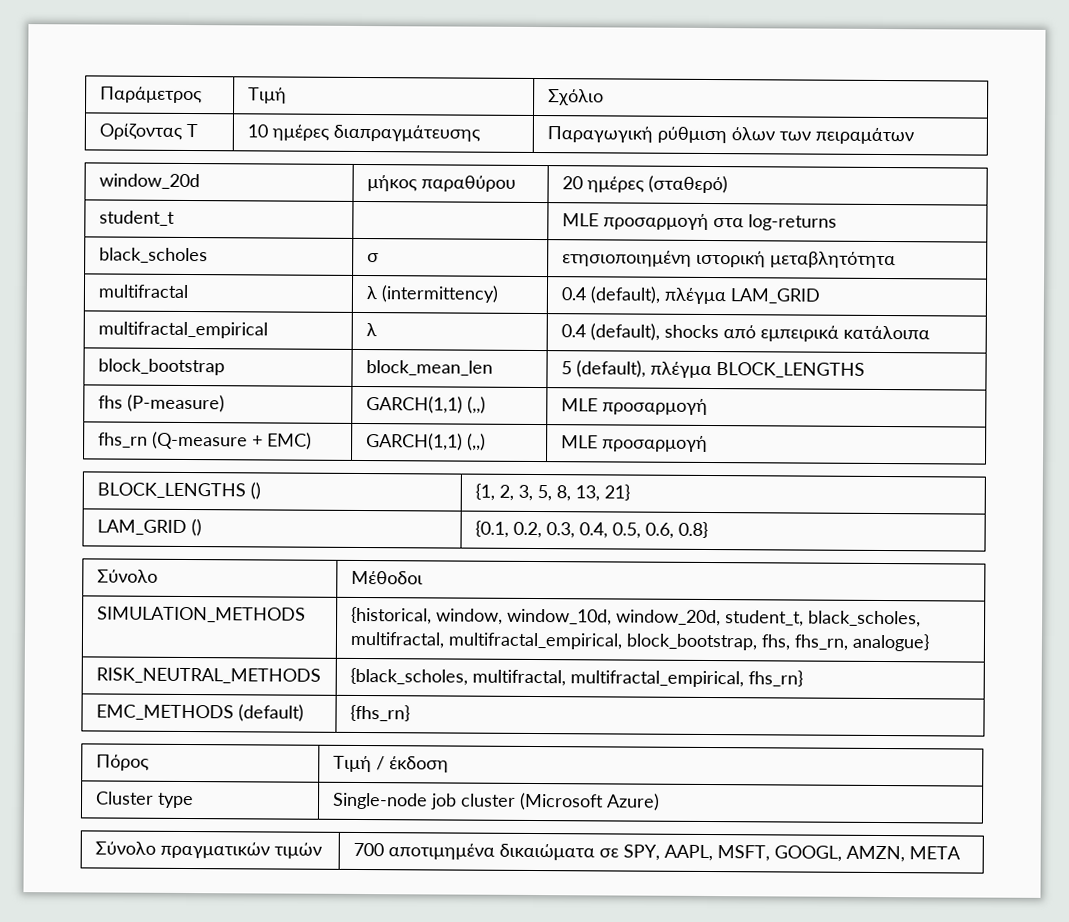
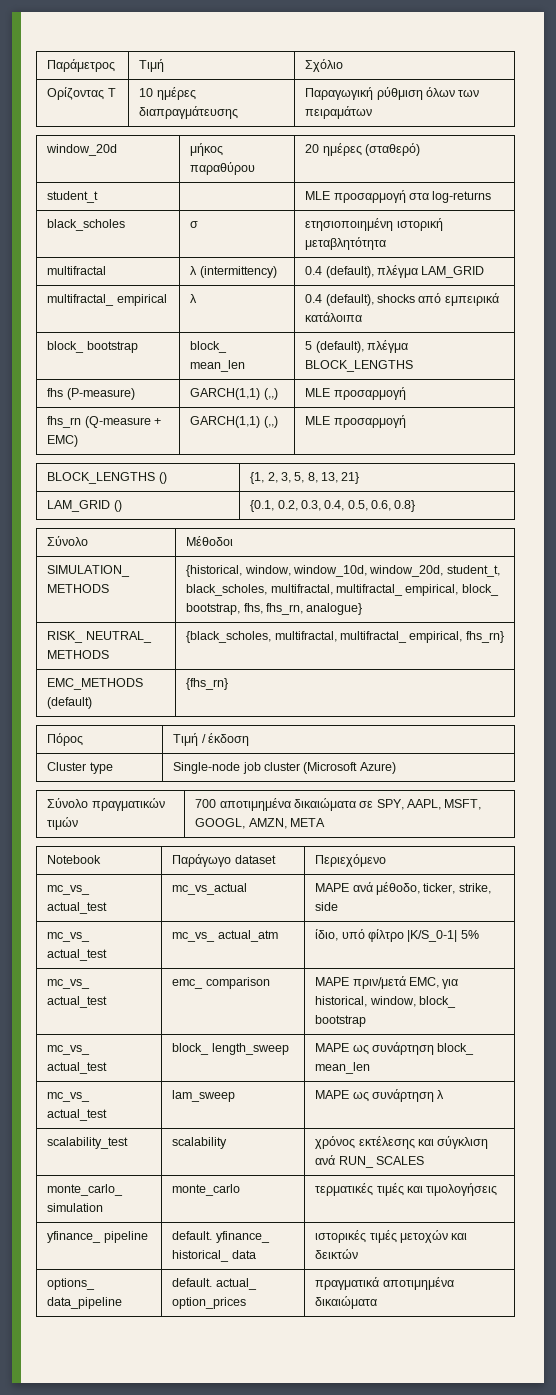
[97,321,268,339] multifractal_empirical -> [47,294,167,306] multifractal_ empirical
[97,358,225,376] [365,360,493,376] block_bootstrap | block_mean_len -> [47,341,138,353] [190,341,228,353] [190,360,246,372] block_ bootstrap | block_ mean_len
[96,606,306,623] SIMULATION_METHODS -> [47,565,131,577] [47,584,110,593] SIMULATION_ METHODS
[447,632,758,651] multifractal_empirical, block_bootstrap, -> [335,584,499,596] [186,603,241,615] multifractal_ empirical, block_ bootstrap,
[95,667,321,684] RISK_NEUTRAL_METHODS -> [47,631,152,643] [47,650,110,659] RISK_ NEUTRAL_ METHODS
[569,670,744,688] multifractal_empirical, -> [339,631,463,643] multifractal_ empirical,
(961, 853) none -> [47,855,102,864] [172,854,276,867] [315,854,387,867] [47,885,91,895] [47,902,108,914] [172,883,248,895] [315,882,491,895] [315,902,339,911] [47,932,91,942] [47,949,108,961] [172,930,278,942] [315,929,479,942] [47,979,91,989] [47,996,108,1008] [172,977,270,989] [315,976,459,989] [315,996,456,1008] [315,1015,367,1027] [47,1045,91,1055] [47,1062,108,1074] [172,1043,289,1055] [315,1042,475,1055] [315,1062,371,1074] [47,1092,91,1102] [47,1109,108,1121] [172,1090,236,1102] [315,1089,445,1102] [47,1137,129,1149] [172,1137,228,1149] [315,1136,489,1149] [315,1155,424,1168] [47,1184,124,1196] [47,1203,104,1212] [172,1184,241,1196] [315,1183,498,1196] [47,1231,148,1243] [172,1231,270,1243] [172,1250,256,1262] [315,1230,468,1243] [315,1249,359,1259] [47,1278,96,1290] [47,1297,123,1309] [172,1278,257,1290] [172,1297,247,1309] [315,1277,454,1290] [315,1296,378,1309] // Notebook | Παράγωγο dataset | Περιεχόμενο // mc_vs_ actual_test | mc_vs_actual | MAPE ανά μέθοδο, ticker, strike, side // mc_vs_ actual_test | mc_vs_ actual_atm | ίδιο, υπό φίλτρο |K/S_0-1| 5% // mc_vs_ actual_test | emc_ comparison | MAPE πριν/μετά EMC, για historical, window, block_ bootstrap // mc_vs_ actual_test | block_ length_sweep | MAPE ως συνάρτηση block_ mean_len // mc_vs_ actual_test | lam_sweep | MAPE ως συνάρτηση λ // scalability_test | scalability | χρόνος εκτέλεσης και σύγκλιση ανά RUN_ SCALES // monte_carlo_ simulation | monte_carlo | τερματικές τιμές και τιμολογήσεις // yfinance_ pipeline | default. yfinance_ historical_ data | ιστορικές τιμές μετοχών και δεικτών // options_ data_pipeline | default. actual_ option_prices | πραγματικά αποτιμημένα δικαιώματα

